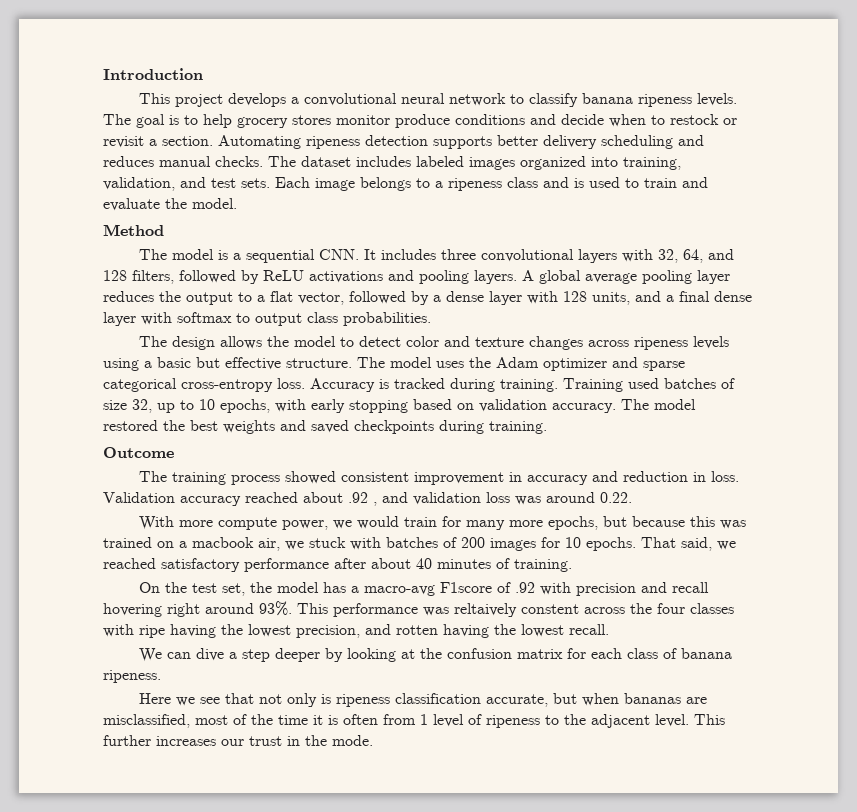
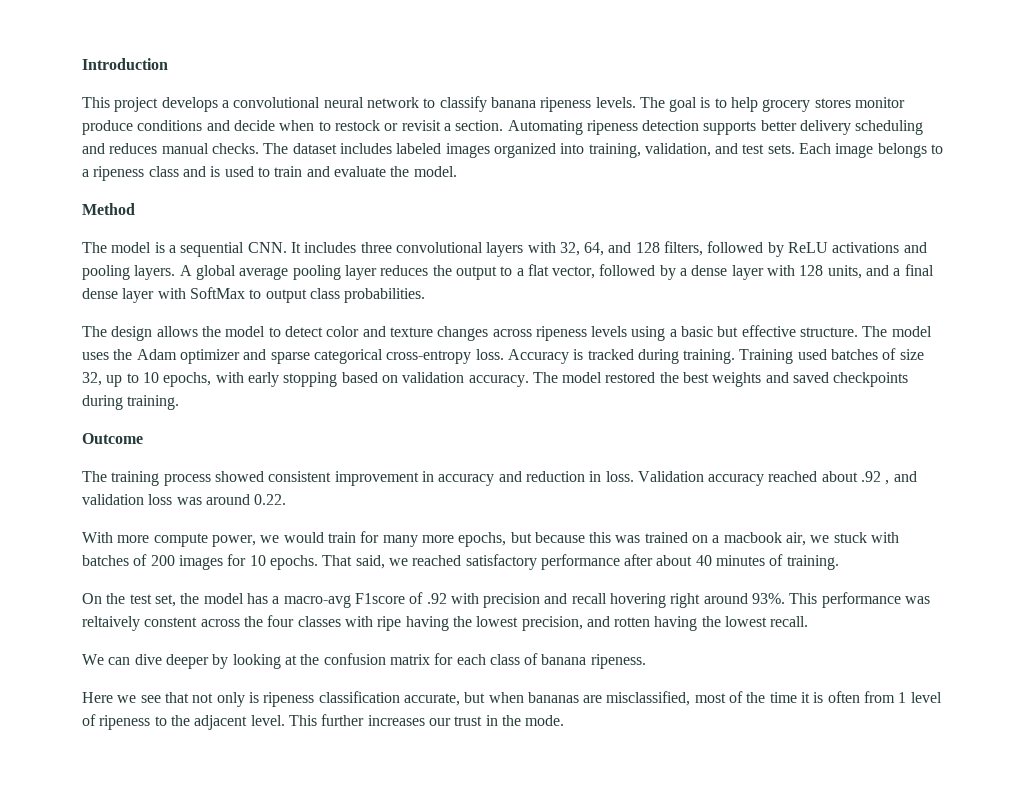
[177,312,232,323] softmax -> [189,287,245,299] SoftMax
[228,649,270,662] a step -> (162, 659) none

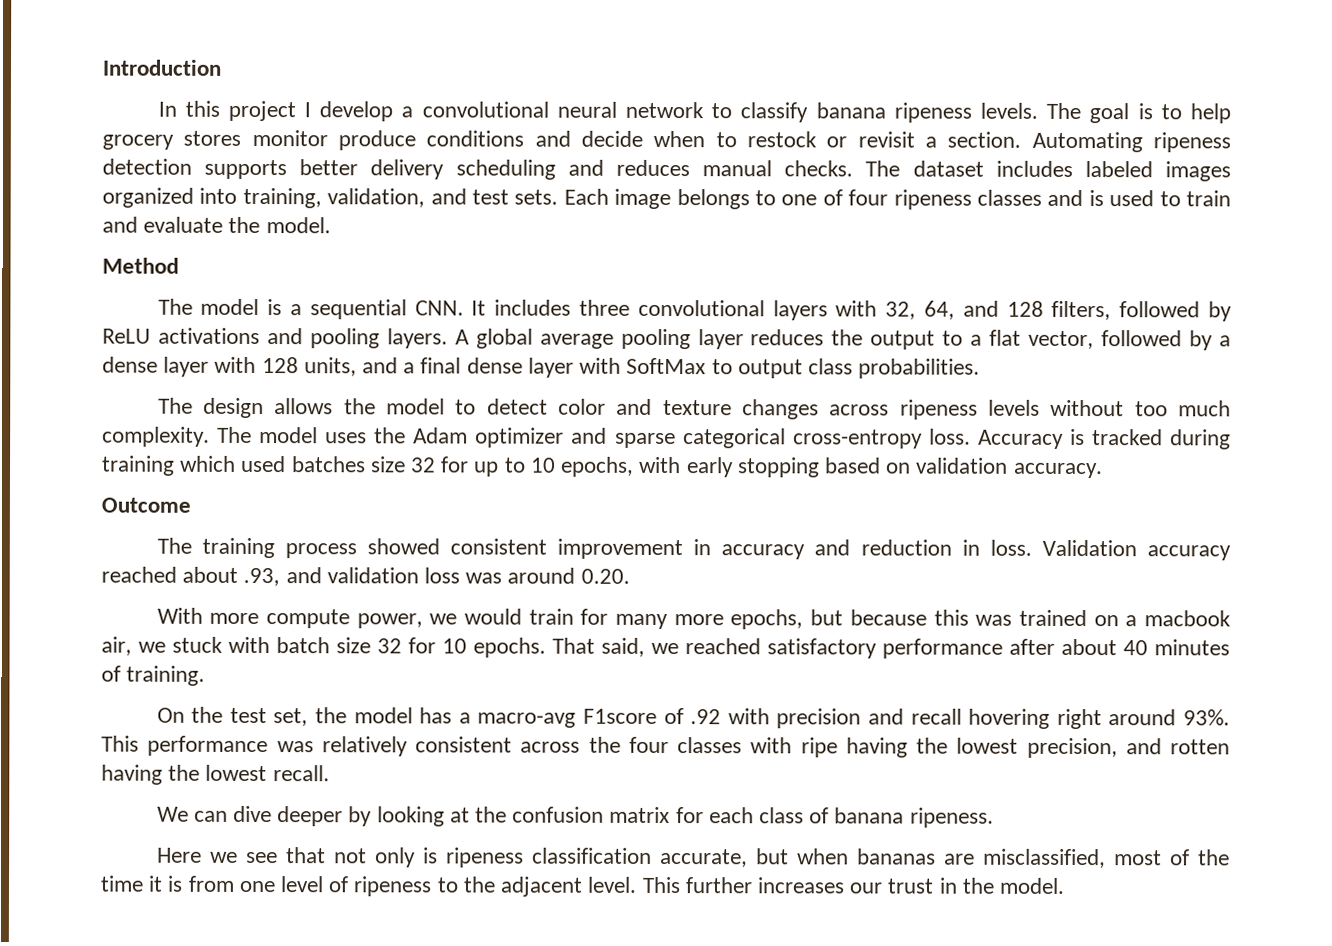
[82,97,218,112] This project develops -> [157,100,394,122] In this project I develop
[82,166,179,181] a ripeness class -> [781,189,1042,210] one of four ripeness classes
[631,325,859,341] using a basic but effective structure. -> [1050,399,1232,417] [102,426,210,447] without too much complexity.
[683,348,924,364] [82,372,102,386] training. Training used batches of size 32, -> [101,455,470,476] training which used batches size 32 for
[532,372,909,387] [82,395,180,410] The model restored the best weights and saved checkpoints during training. -> (1103, 470) none
[861,471,890,485] .92 , -> [243,567,281,587] .93,
[254,494,287,505] 0.22. -> [580,568,630,584] 0.20.
[82,554,223,570] batches of 200 images -> [276,637,402,654] batch size 32
[82,616,198,631] reltaively constent -> [321,736,512,757] relatively consistent
[827,691,907,703] often from 1 -> [187,875,276,893] from one
[525,715,565,726] mode. -> [998,877,1065,894] model.

